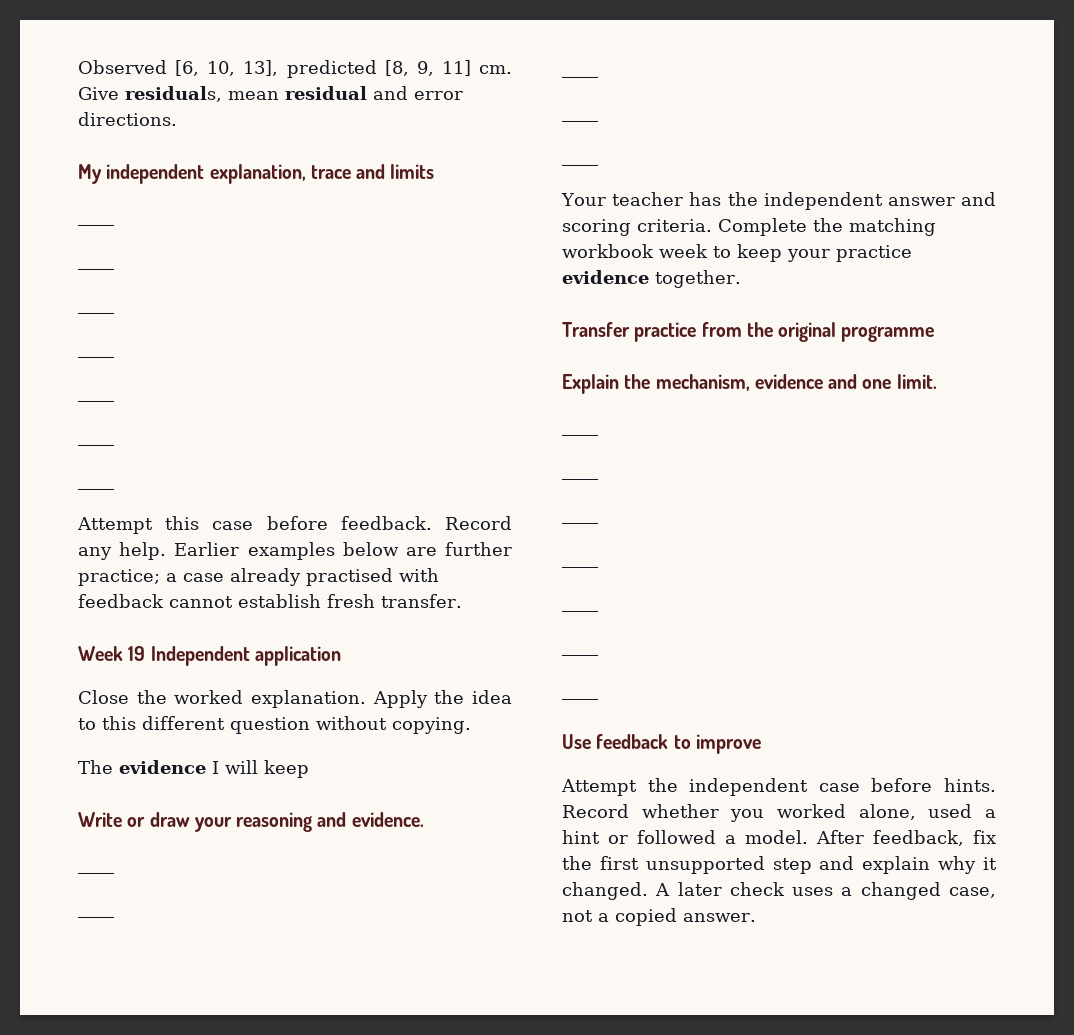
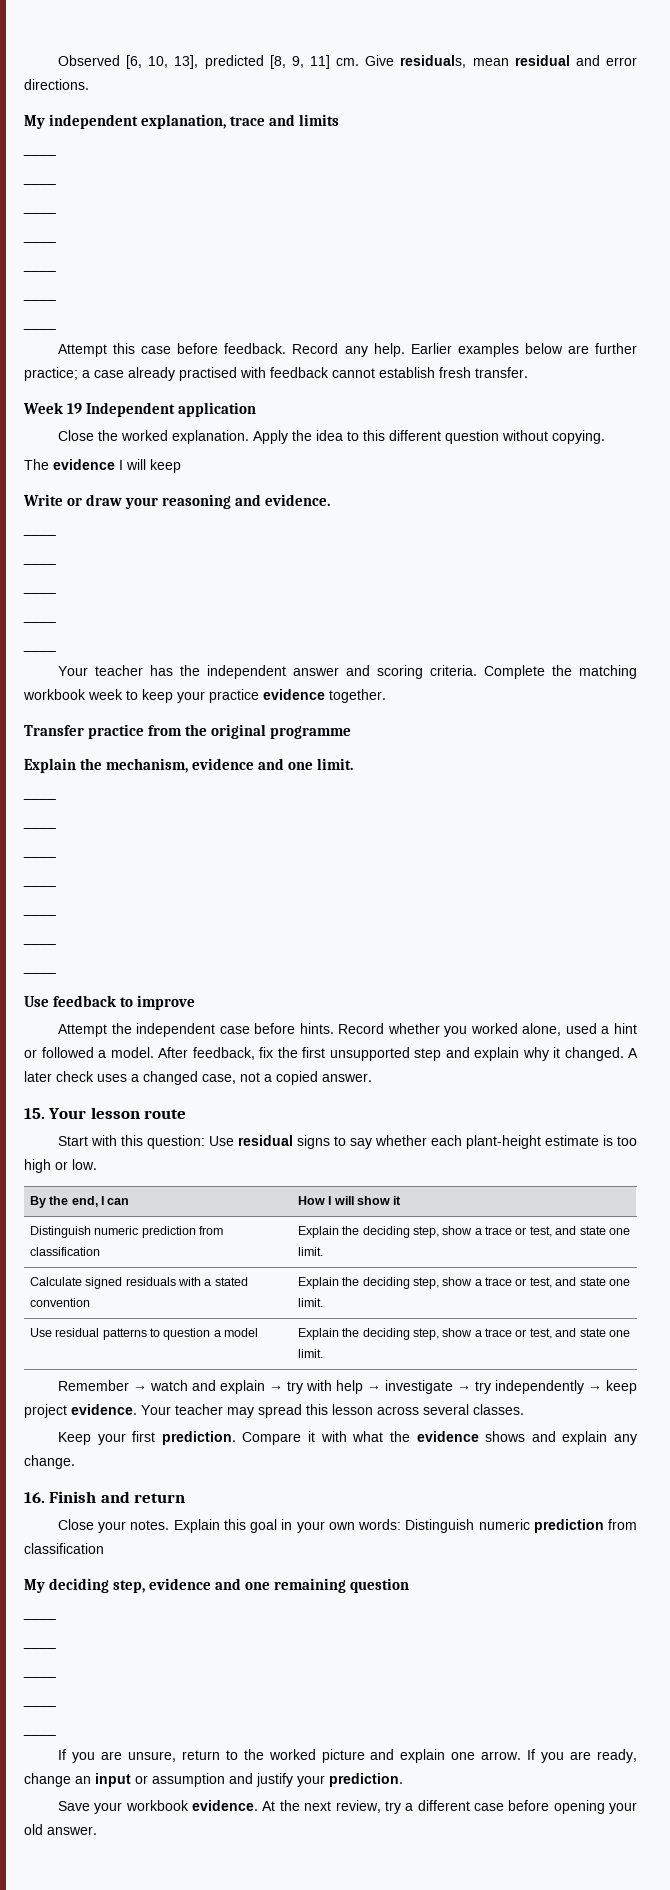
(756, 917) none -> [24,1107,187,1119] [57,1135,638,1149] [24,1159,97,1173] [29,1196,130,1208] [297,1196,402,1205] [29,1226,223,1238] [29,1247,100,1256] [297,1226,630,1238] [297,1247,323,1256] [29,1277,248,1289] [29,1298,90,1307] [297,1277,630,1289] [297,1298,323,1307] [29,1328,259,1340] [297,1328,630,1340] [297,1349,323,1358] [57,1380,637,1394] [24,1404,524,1418] [57,1431,637,1445] [24,1455,75,1469] [24,1491,186,1503] [57,1519,637,1533] [24,1543,104,1554] [24,1578,410,1593] [23,1617,56,1620] [23,1646,56,1649] [23,1675,56,1678] [23,1704,56,1707] [23,1733,56,1736] [57,1749,638,1763] [24,1773,403,1787] [57,1800,637,1814] [24,1824,97,1835] // 15. Your lesson route // Start with this question: Use residual signs to say whether each plant-height estimate is too high or low. // By the end, I can | How I will show it // Distinguish numeric prediction from classification | Explain the deciding step, show a trace or test, and state one limit. // Calculate signed residuals with a stated convention | Explain the deciding step, show a trace or test, and state one limit. // Use residual patterns to question a model | Explain the deciding step, show a trace or test, and state one limit. // Remember → watch and explain → try with help → investigate → try independently → keep project evidence. Your teacher may spread this lesson across several classes. // Keep your first prediction. Compare it with what the evidence shows and explain any change. // 16. Finish and return // Close your notes. Explain this goal in your own words: Distinguish numeric prediction from classification // My deciding step, evidence and one remaining question // ____ // ____ // ____ // ____ // ____ // If you are unsure, return to the worked picture and explain one arrow. If you are ready, change an input or assumption and justify your prediction. // Save your workbook evidence. At the next review, try a different case before opening your old answer.

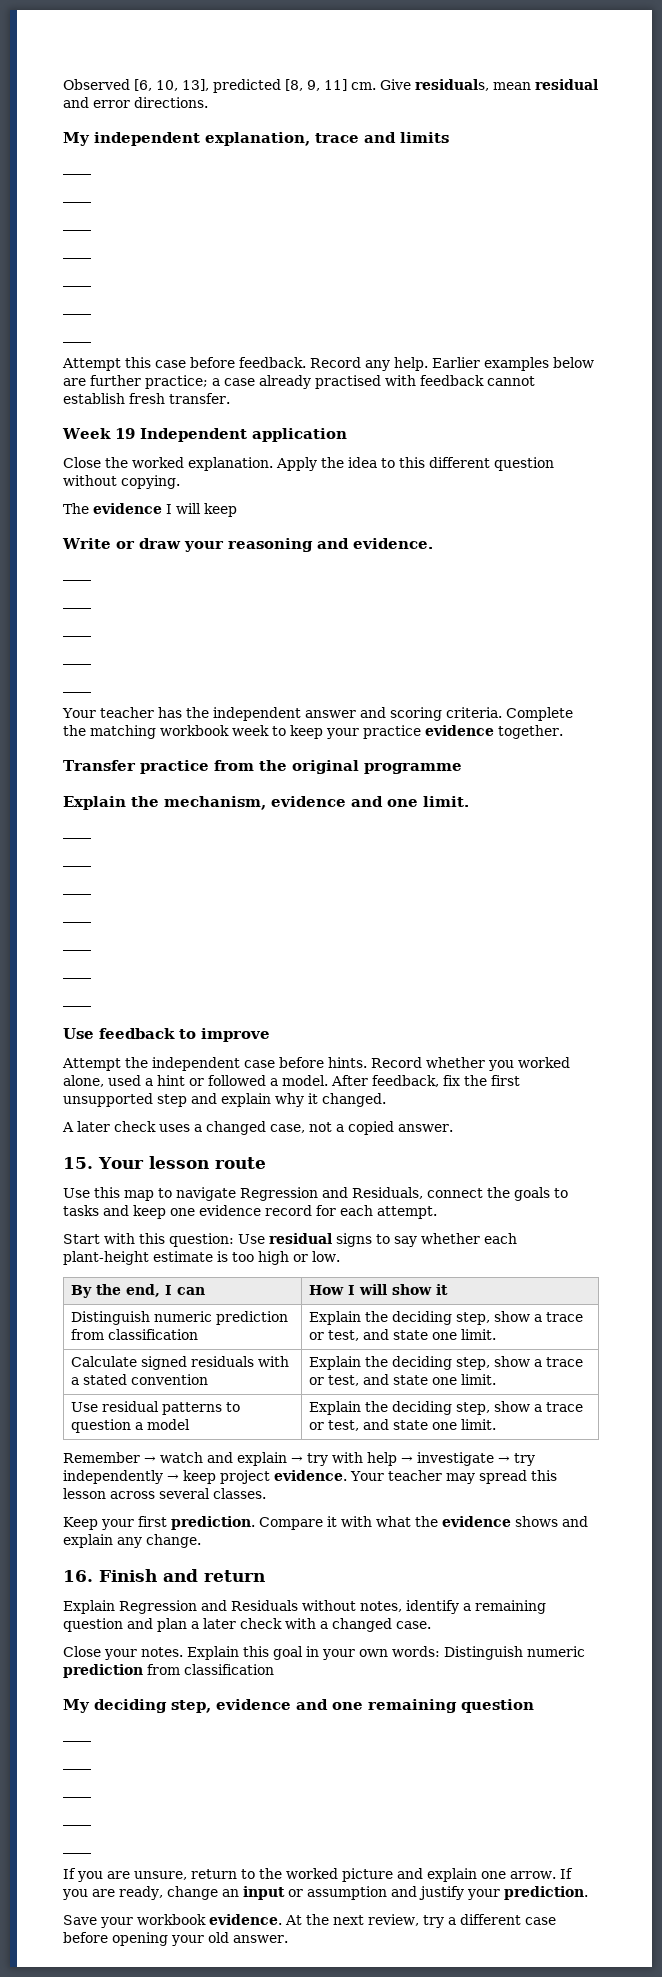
(624, 1054) none -> (386, 1100) //
(187, 1114) none -> [63,1187,568,1201] [63,1205,437,1219] // Use this map to navigate Regression and Residuals, connect the goals to tasks and keep one evidence record for each attempt.
(186, 1498) none -> [63,1600,546,1614] [63,1618,431,1632] // Explain Regression and Residuals without notes, identify a remaining question and plan a later check with a changed case.

